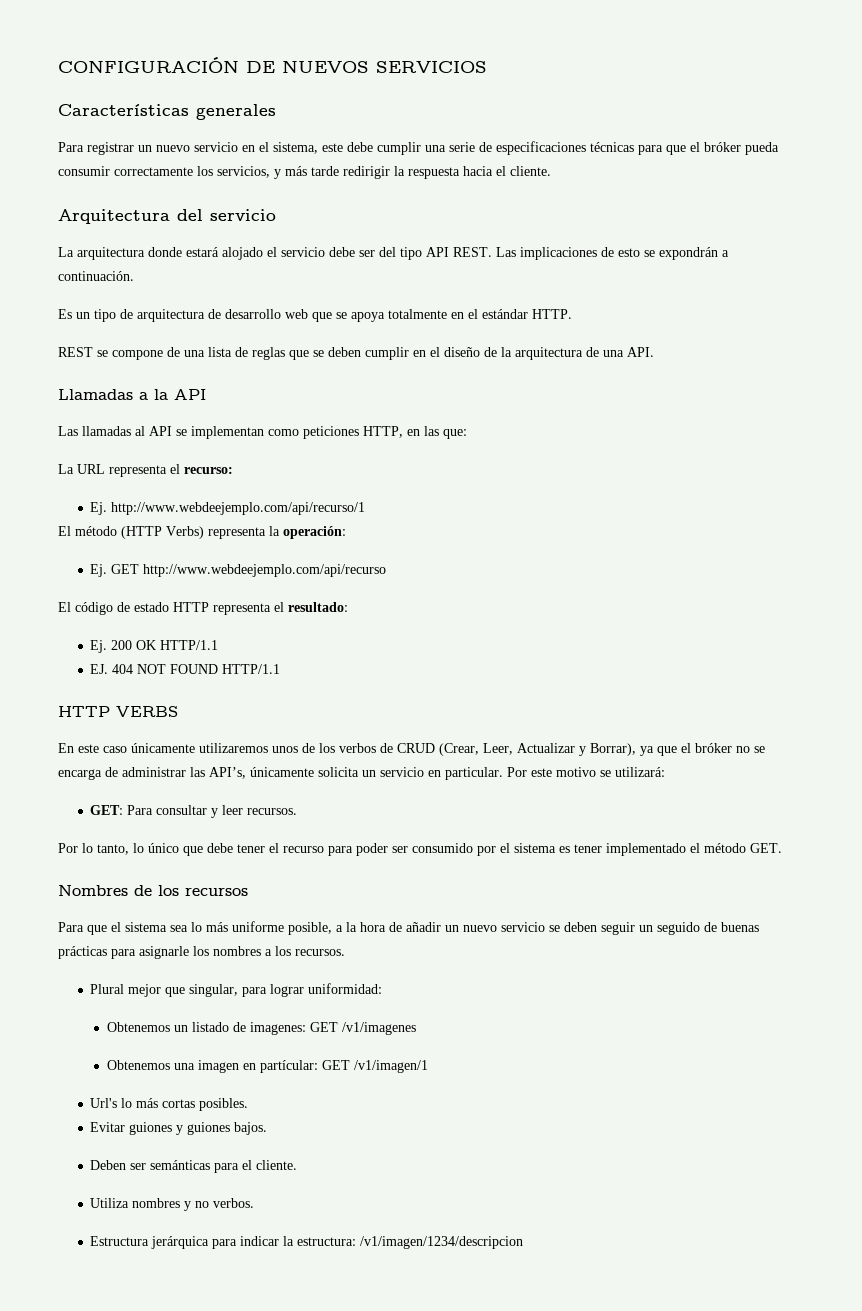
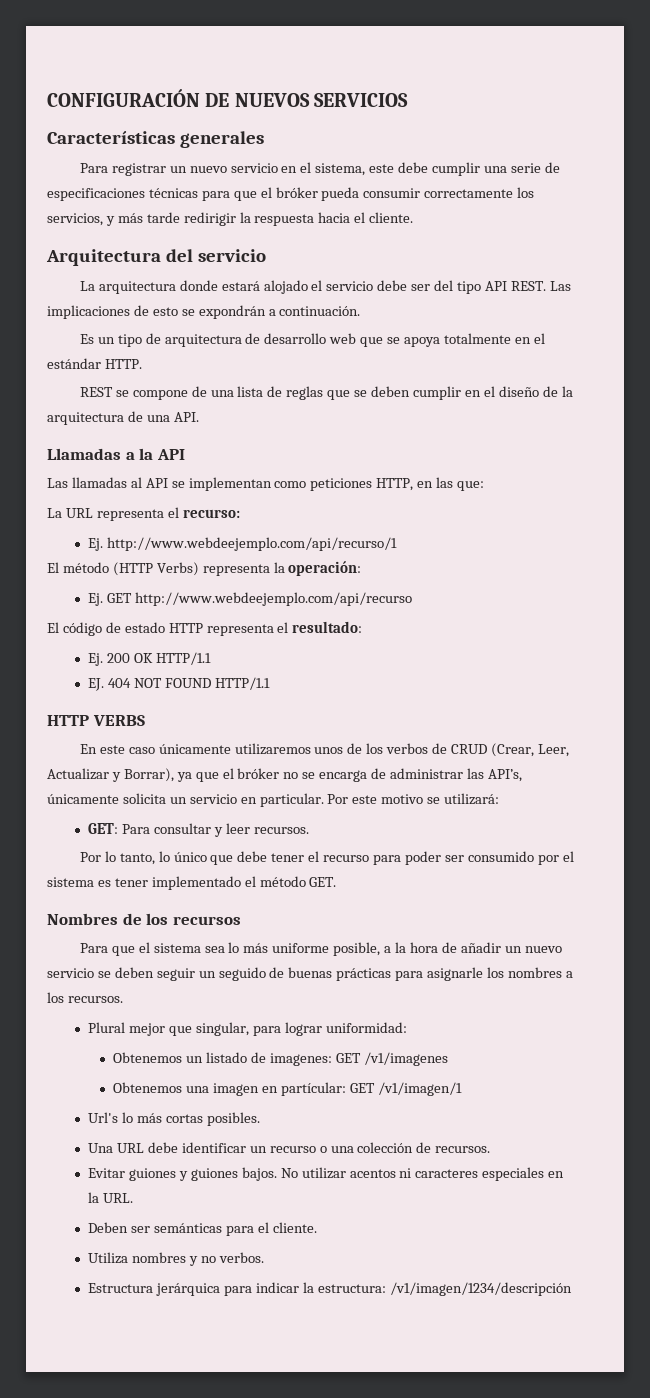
(249, 1104) none -> [88,1142,491,1153] // Una URL debe identificar un recurso o una colección de recursos.
(268, 1128) none -> [280,1167,565,1181] [88,1192,134,1203] No utilizar acentos ni caracteres especiales en la URL.
[360,1236,524,1249] /v1/imagen/1234/descripcion -> [389,1282,572,1296] /v1/imagen/1234/descripción

